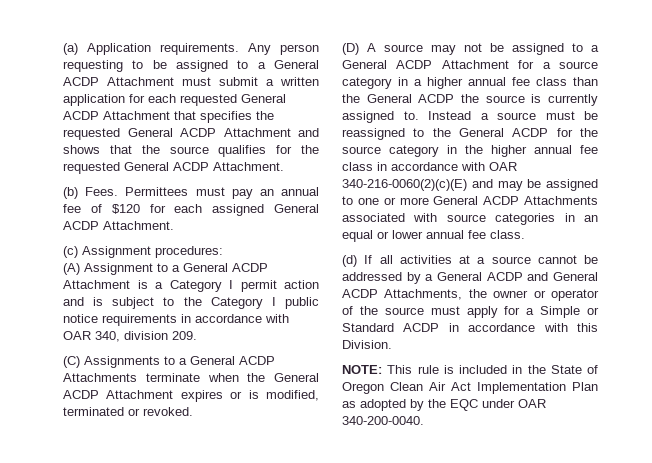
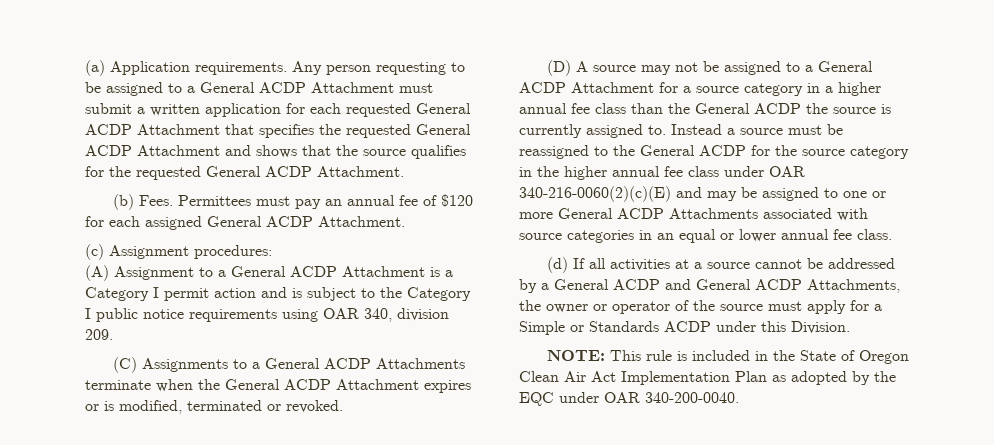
[181,314,289,323] in accordance with -> [282,309,318,322] using
[377,162,485,171] in accordance with -> [724,166,764,177] under
[342,323,568,332] Standard ACDP in accordance with -> [589,321,756,332] Standards ACDP under

